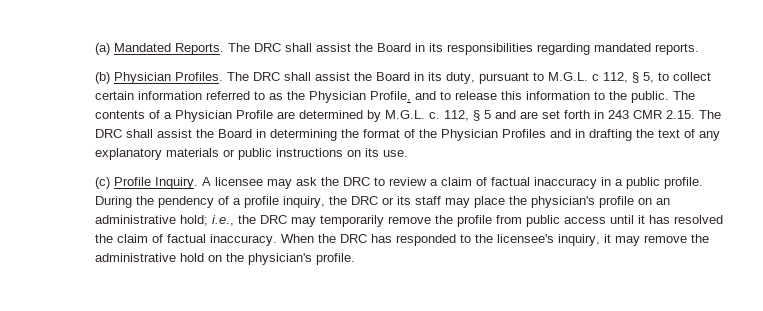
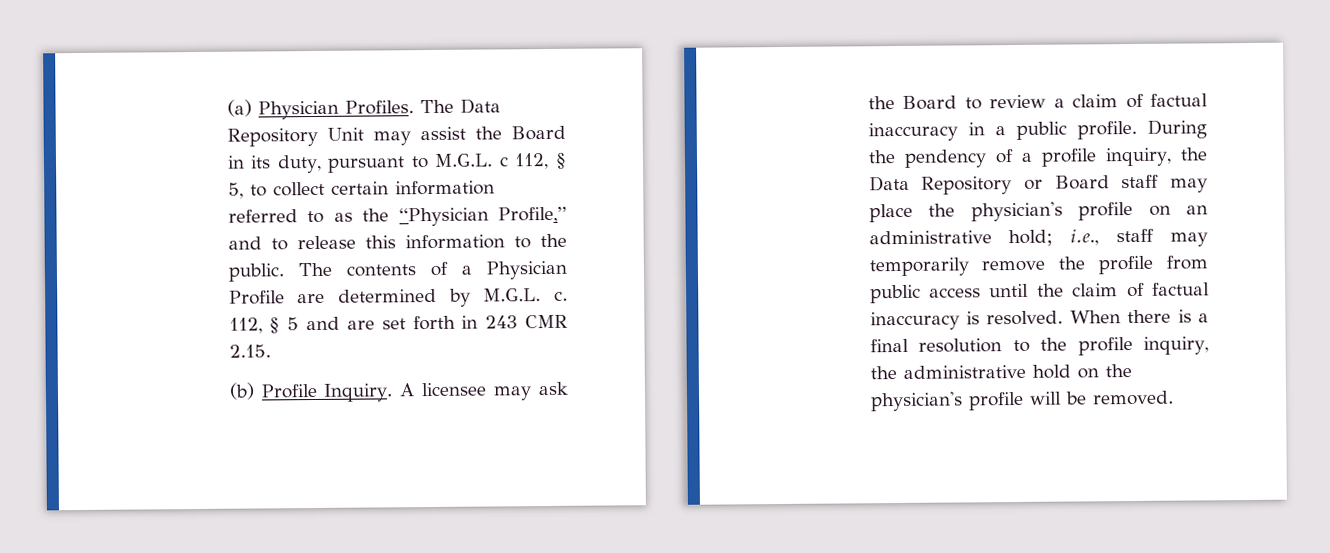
[113,43,699,55] [94,72,311,84] Mandated Reports. The DRC shall assist the Board in its responsibilities regarding mandated reports. // (b) Physician Profiles. The DRC shall -> [257,98,501,120] [226,127,411,147] Physician Profiles. The Data Repository Unit may
[308,91,411,103] Physician Profile, -> [398,206,567,227] “Physician Profile,”
[698,110,721,119] [94,129,720,141] [94,148,408,160] [94,177,110,189] The DRC shall assist the Board in determining the format of the Physician Profiles and in drafting the text of any explanatory materials or public instructions on its use. // (c) -> [228,382,255,400] // (b)
[342,177,370,186] DRC -> [902,95,958,110] Board
[350,196,411,205] DRC or its -> [868,175,1110,195] Data Repository or Board
[237,215,287,224] the DRC -> [1116,228,1155,243] staff
[637,215,723,224] it has resolved -> (1030, 290) none
[209,234,687,246] inaccuracy. When the DRC has responded to the licensee's inquiry, it may remove -> [869,309,1209,331] [869,336,1210,356] inaccuracy is resolved. When there is a final resolution to the profile inquiry,
[315,253,355,265] profile. -> [968,390,1174,411] profile will be removed.

